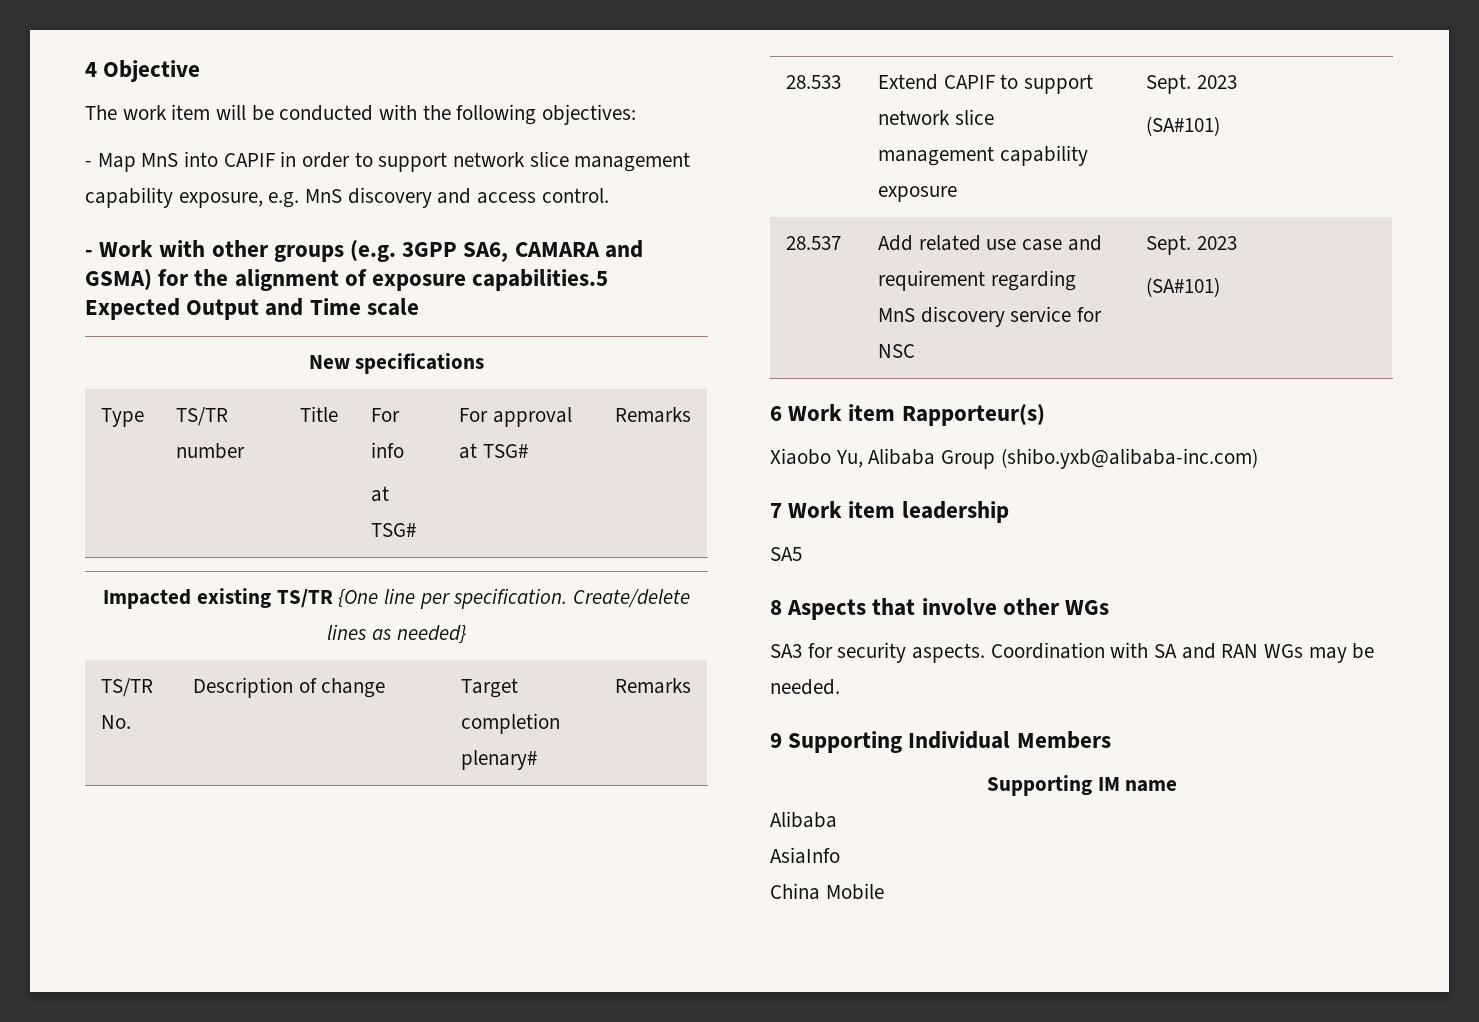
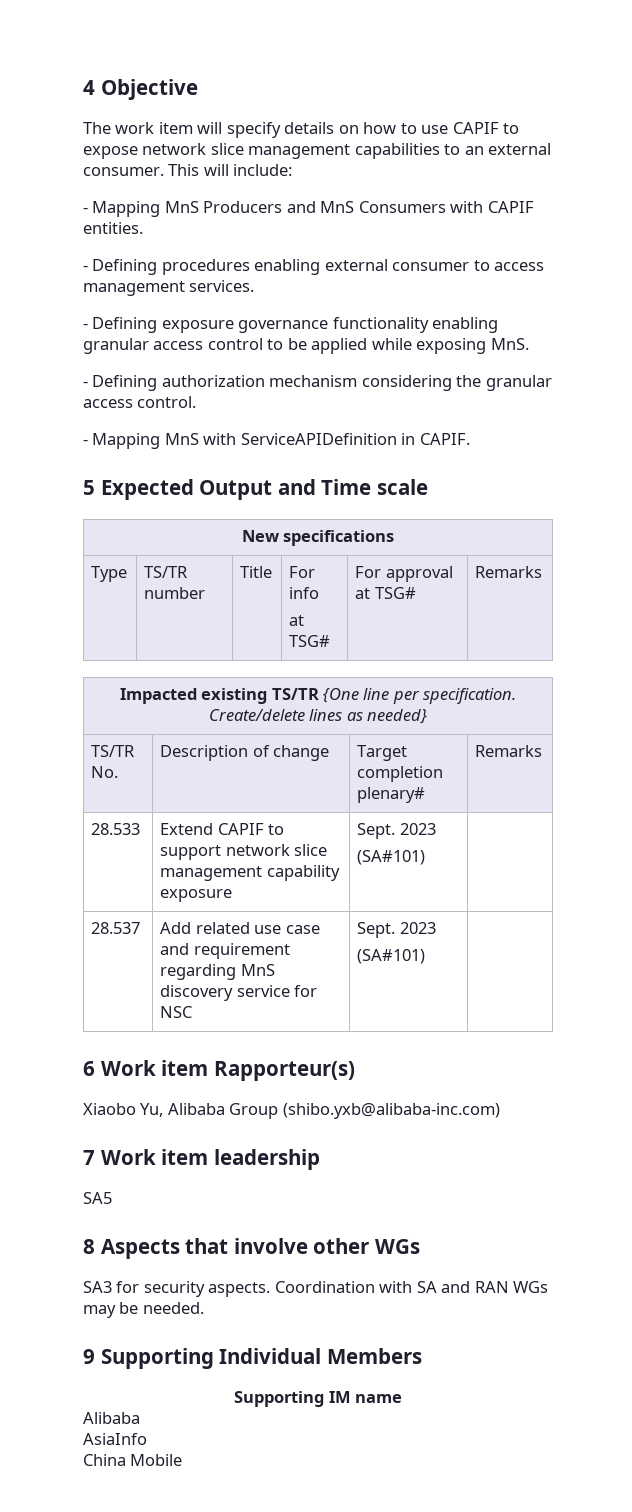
[251,104,637,125] [85,151,691,172] [85,187,609,208] [85,240,643,262] [85,269,609,291] be conducted with the following objectives: // - Map MnS into CAPIF in order to support network slice management capability exposure, e.g. MnS discovery and access control. // - Work with other groups (e.g. 3GPP SA6, CAMARA and GSMA) for the alignment of exposure capabilities.5 -> [226,122,520,138] [83,143,552,159] [83,164,293,176] [83,201,534,217] [83,222,143,234] [83,259,545,275] [83,280,255,296] [83,317,499,333] [83,338,529,354] [83,375,552,391] [83,396,197,408] [83,433,470,449] [83,480,95,495] specify details on how to use CAPIF to expose network slice management capabilities to an external consumer. This will include: // - Mapping MnS Producers and MnS Consumers with CAPIF entities. // - Defining procedures enabling external consumer to access management services. // - Defining exposure governance functionality enabling granular access control to be applied while exposing MnS. // - Defining authorization mechanism considering the granular access control. // - Mapping MnS with ServiceAPIDefinition in CAPIF. // 5

